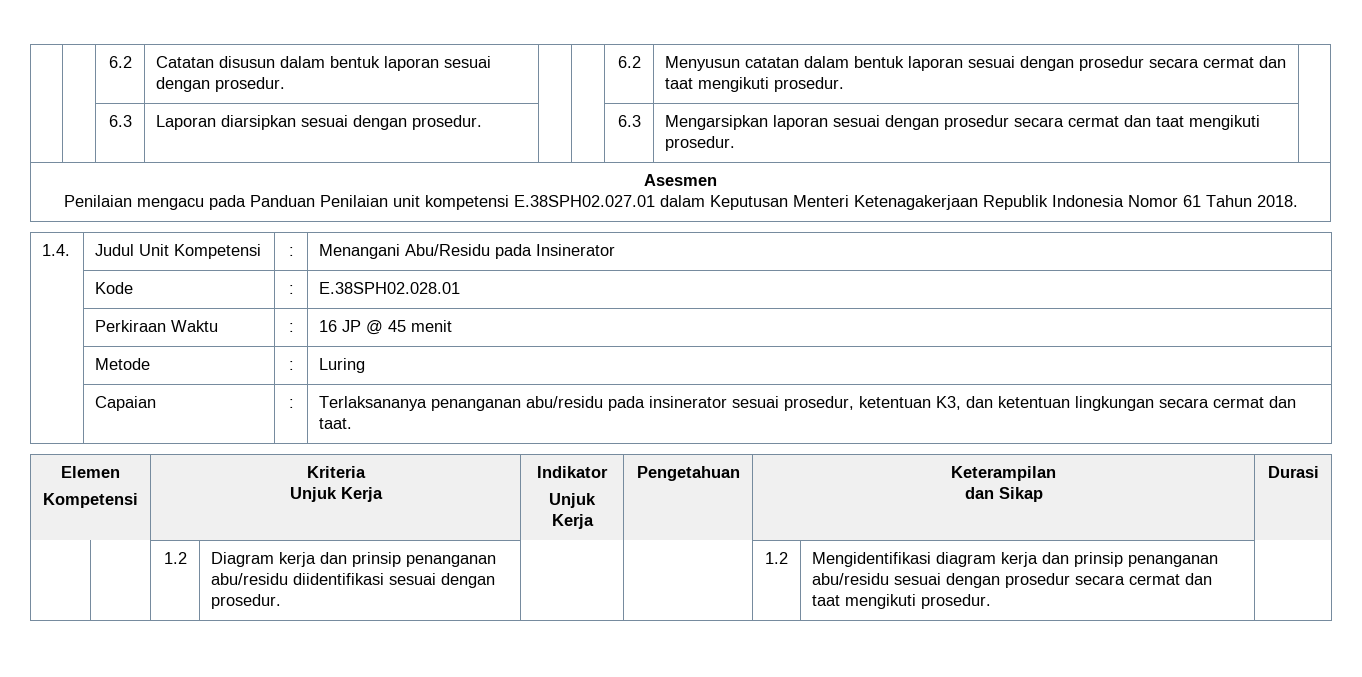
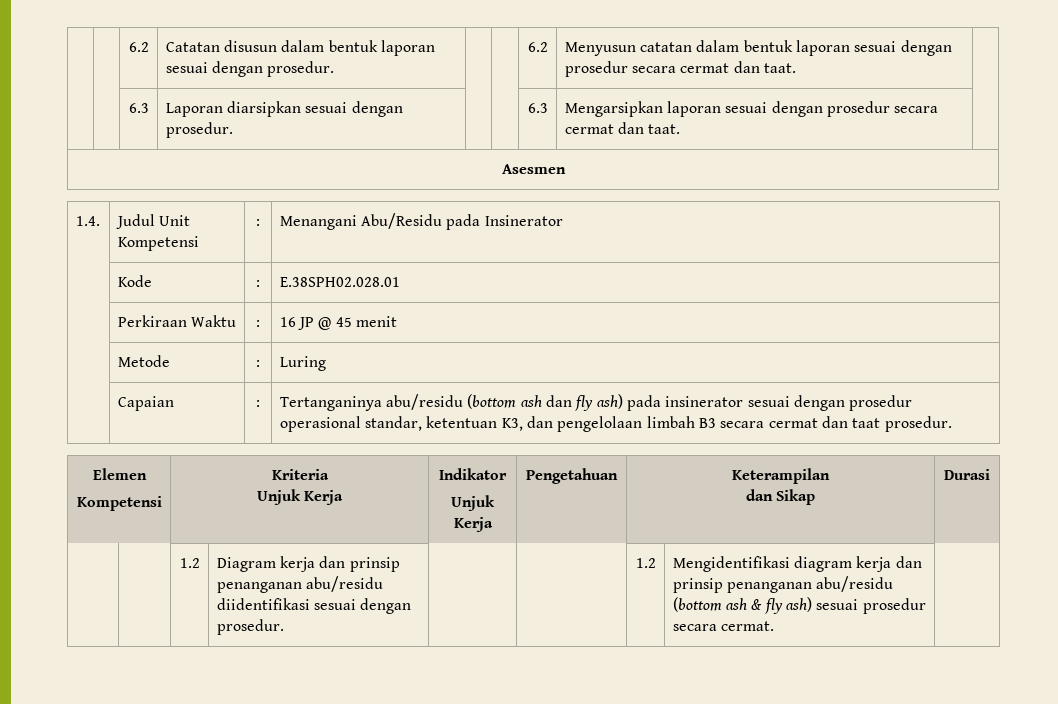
[665,77,845,92] taat mengikuti prosedur. -> [763,63,796,73] taat.
[1156,115,1261,130] [665,136,736,151] [644,174,717,186] [63,195,1298,210] taat mengikuti prosedur. | // Asesmen // Penilaian mengacu pada Panduan Penilaian unit kompetensi E.38SPH02.027.01 dalam Keputusan Menteri Ketenagakerjaan Republik Indonesia Nomor 61 Tahun 2018. -> [648,124,681,134] [501,164,566,174] taat. | // Asesmen
[319,396,1297,411] [319,418,353,429] Terlaksananya penanganan abu/residu pada insinerator sesuai prosedur, ketentuan K3, dan ketentuan lingkungan secara cermat dan taat. -> [279,394,913,411] [279,416,952,432] Tertanganinya abu/residu (bottom ash dan fly ash) pada insinerator sesuai dengan prosedur operasional standar, ketentuan K3, dan pengelolaan limbah B3 secara cermat dan taat prosedur.
[894,573,1213,588] [812,594,992,609] sesuai dengan prosedur secara cermat dan taat mengikuti prosedur. -> [672,597,926,614] [672,621,775,631] (bottom ash & fly ash) sesuai prosedur secara cermat.

